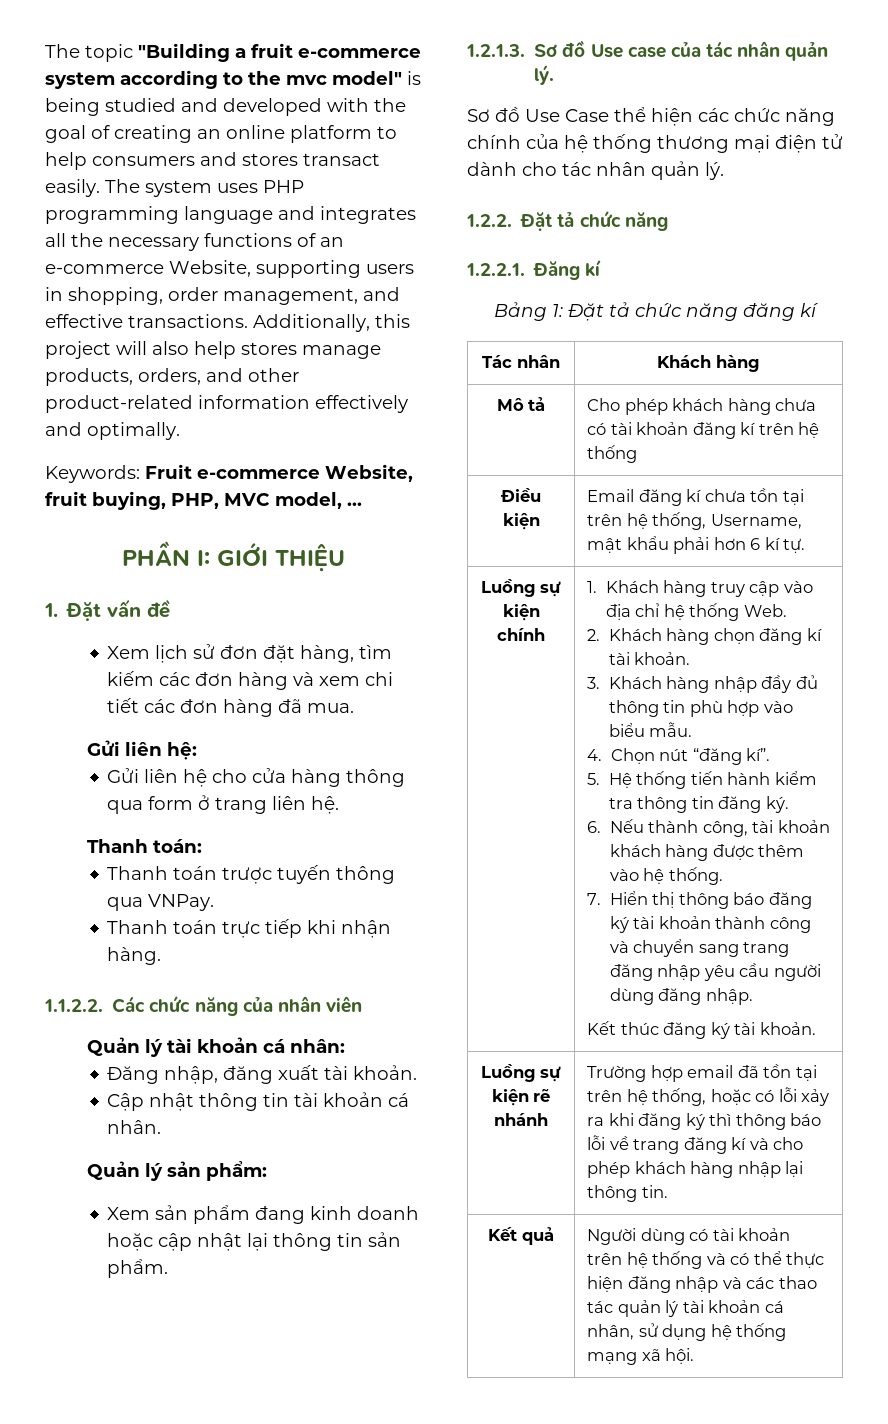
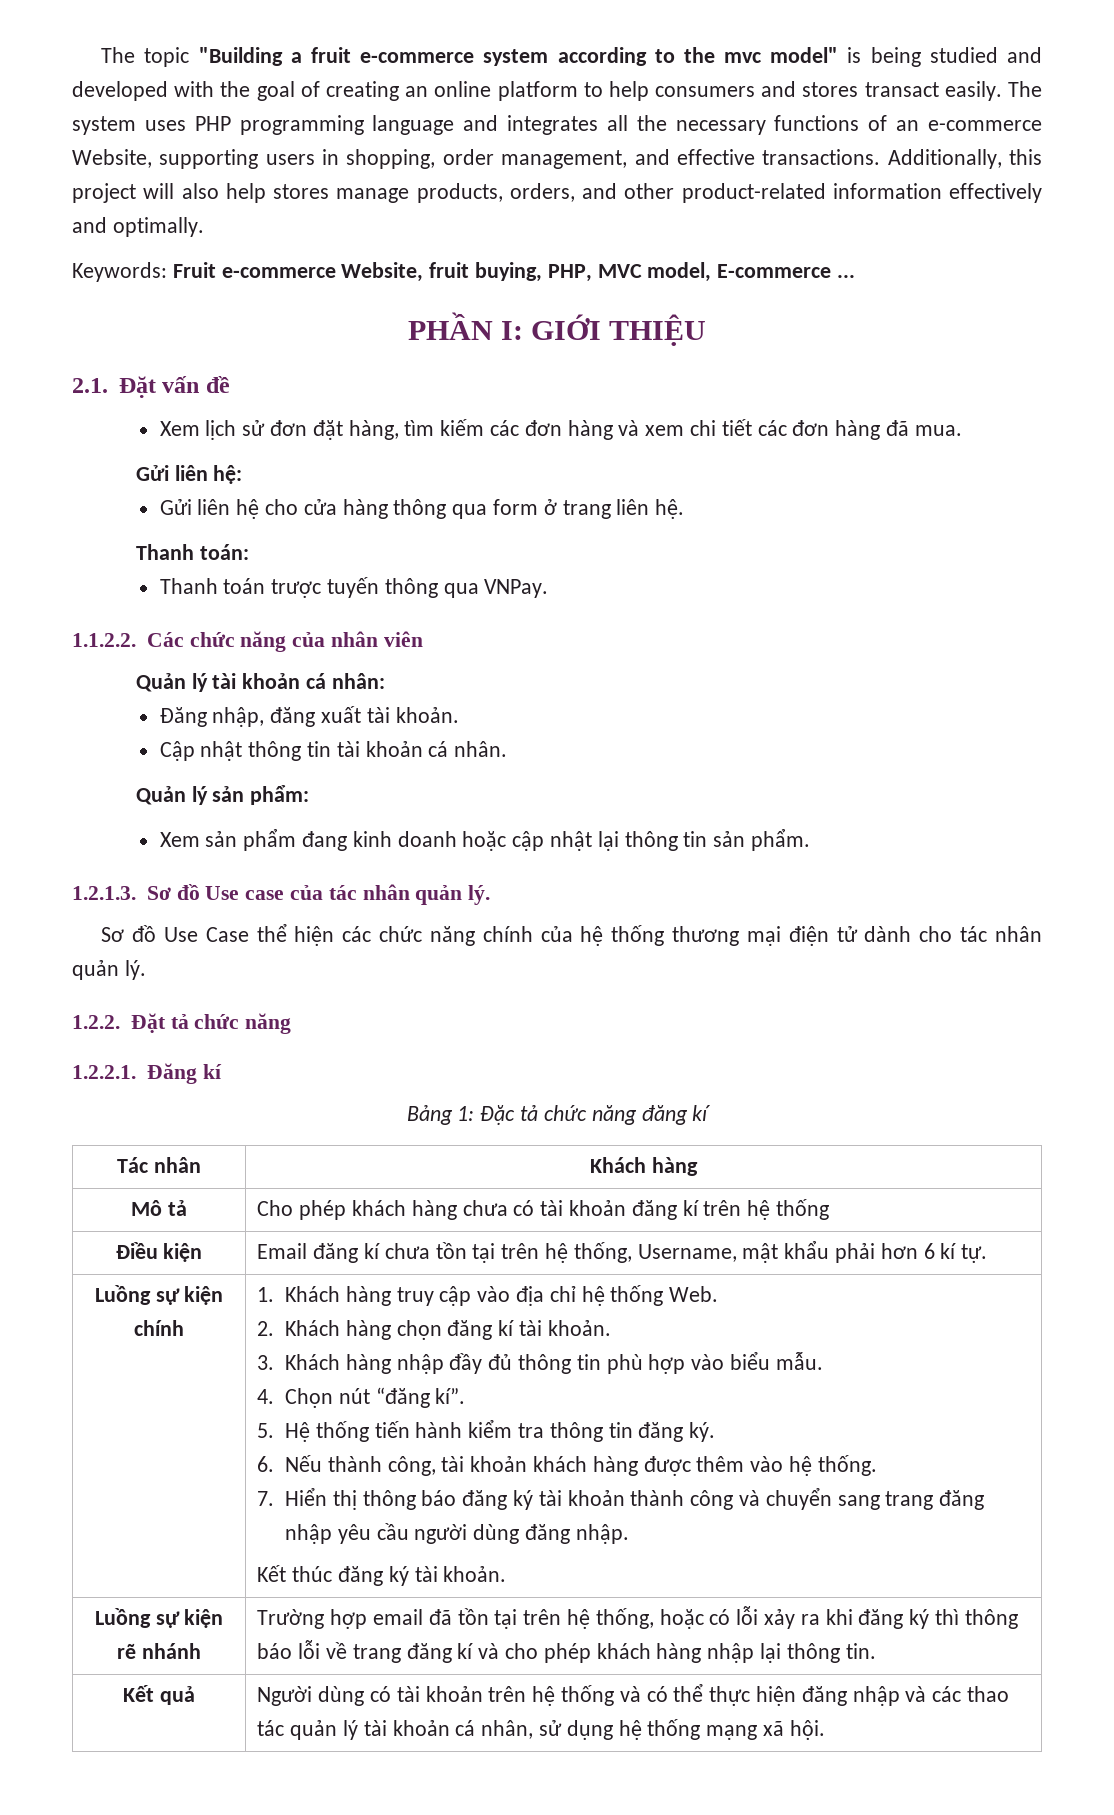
(342, 500) none -> [717,264,832,278] E-commerce
[44,603,58,617] 1. -> [72,378,108,393] 2.1.
[107,919,392,938] [107,947,162,965] // Thanh toán trực tiếp khi nhận hàng. -> (549, 588) none
[568,303,604,321] Đặt -> [480,1105,516,1125] Đặc

